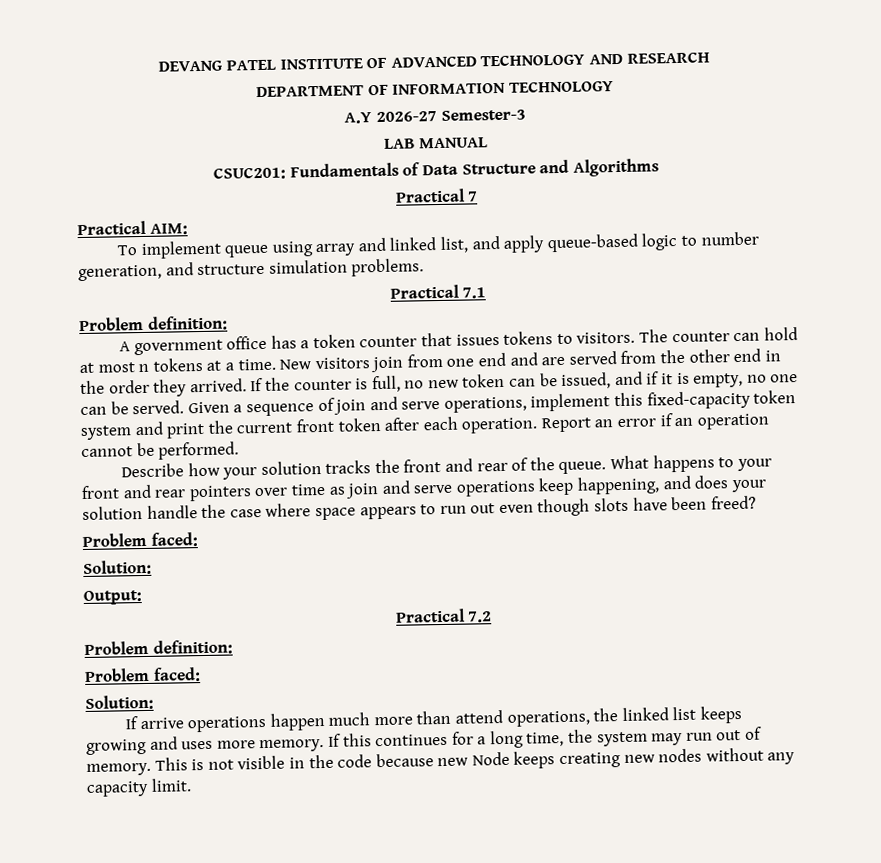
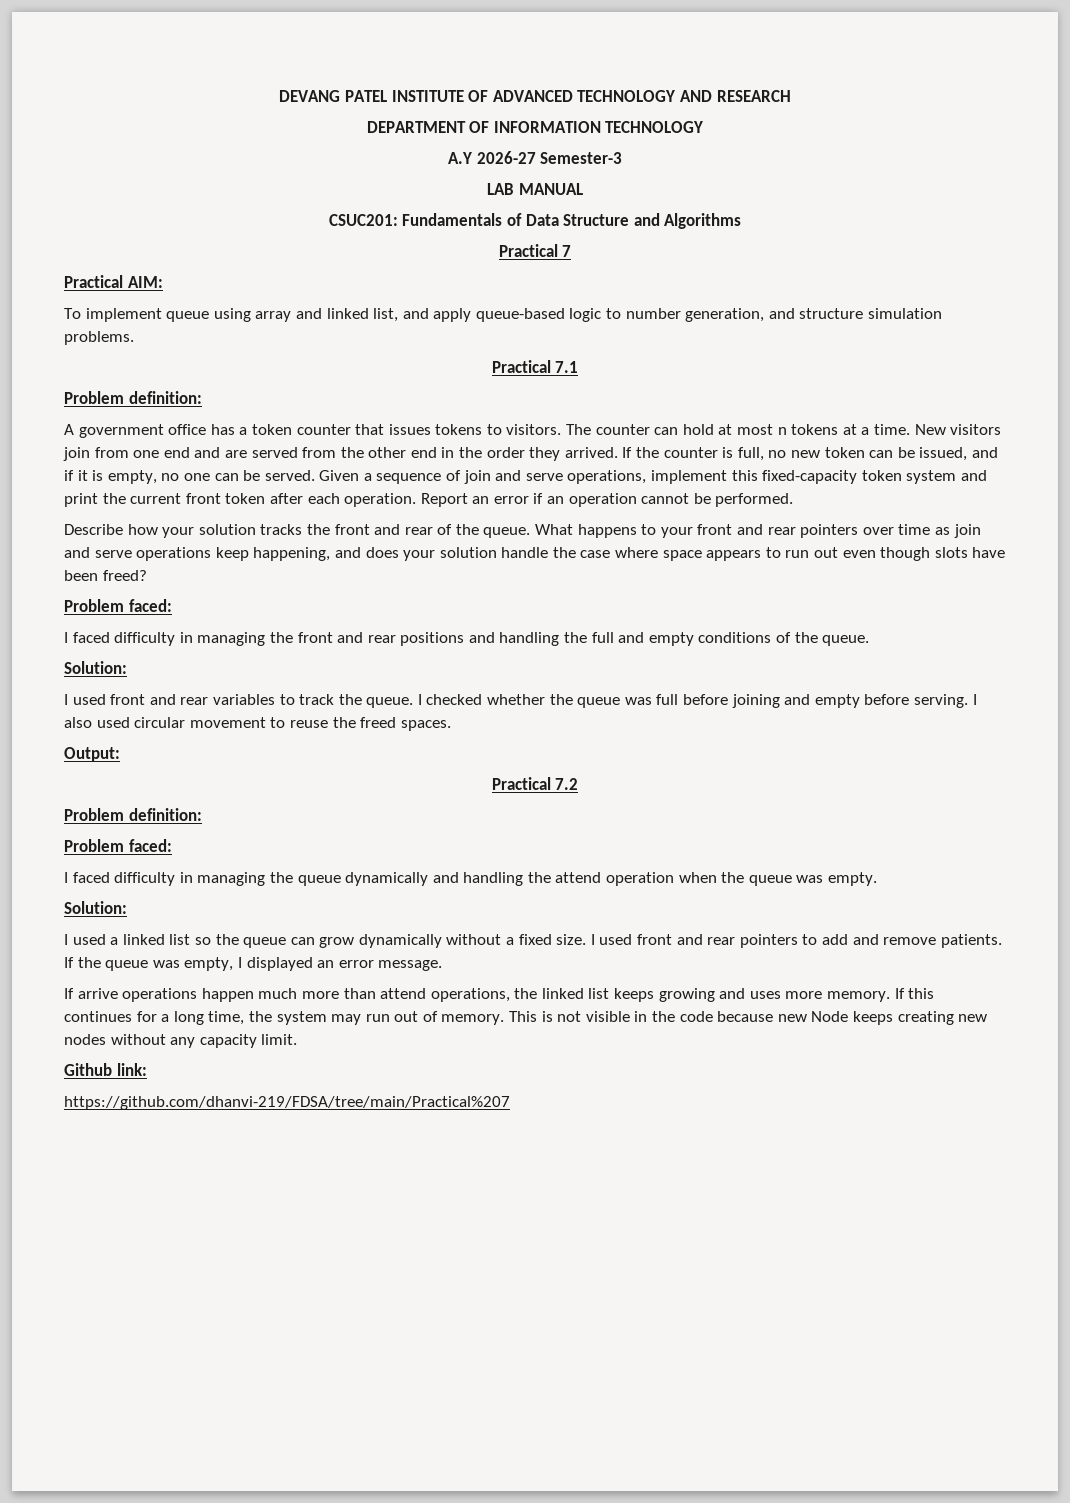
[83,559,152,576] Solution: -> [64,632,870,646] [64,661,127,674] [64,694,977,708] [64,717,451,731] I faced difficulty in managing the front and rear positions and handling the full and empty conditions of the queue. // Solution: // I used front and rear variables to track the queue. I checked whether the queue was full before joining and empty before serving. I also used circular movement to reuse the freed spaces.
[85,694,154,710] Solution: -> [64,872,878,886] [64,901,127,914] [64,934,1002,948] [64,957,443,971] I faced difficulty in managing the queue dynamically and handling the attend operation when the queue was empty. // Solution: // I used a linked list so the queue can grow dynamically without a fixed size. I used front and rear pointers to add and remove patients. If the queue was empty, I displayed an error message.
(191, 785) none -> [64,1063,147,1076] [64,1096,510,1110] // Github link: // https://github.com/dhanvi-219/FDSA/tree/main/Practical%207

